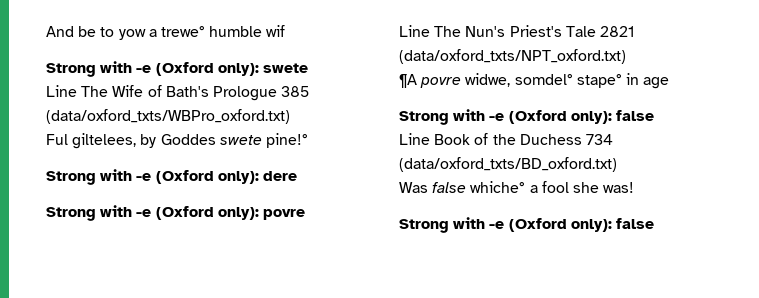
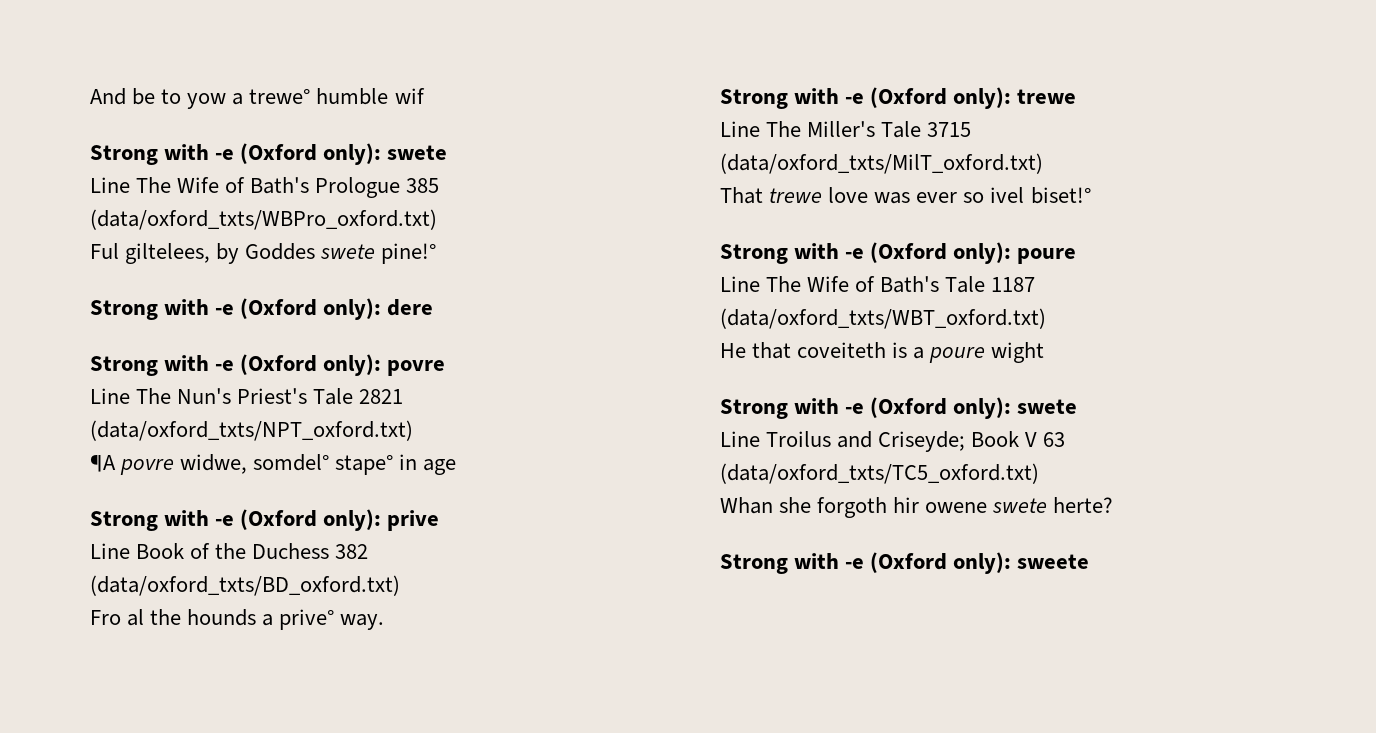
[615,110,654,121] false -> [387,510,440,531] prive
[585,134,613,145] 734 -> [335,544,369,559] 382
[399,181,635,193] [399,217,654,233] Was false whiche° a fool she was! // Strong with -e (Oxford only): false -> [90,609,385,630] [720,87,1077,109] [720,121,972,138] [720,153,1043,174] [720,187,1091,204] [720,242,1077,264] [720,276,1036,293] [720,308,1046,329] [720,342,1045,363] [720,397,1078,419] [720,431,1066,452] [720,463,1039,484] [720,497,1114,518] [720,552,1090,574] Fro al the hounds a prive° way. // Strong with -e (Oxford only): trewe // Line The Miller's Tale 3715 (data/oxford_txts/MilT_oxford.txt) // That trewe love was ever so ivel biset!° // Strong with -e (Oxford only): poure // Line The Wife of Bath's Tale 1187 (data/oxford_txts/WBT_oxford.txt) // He that coveiteth is a poure wight // Strong with -e (Oxford only): swete // Line Troilus and Criseyde; Book V 63 (data/oxford_txts/TC5_oxford.txt) // Whan she forgoth hir owene swete herte? // Strong with -e (Oxford only): sweete

